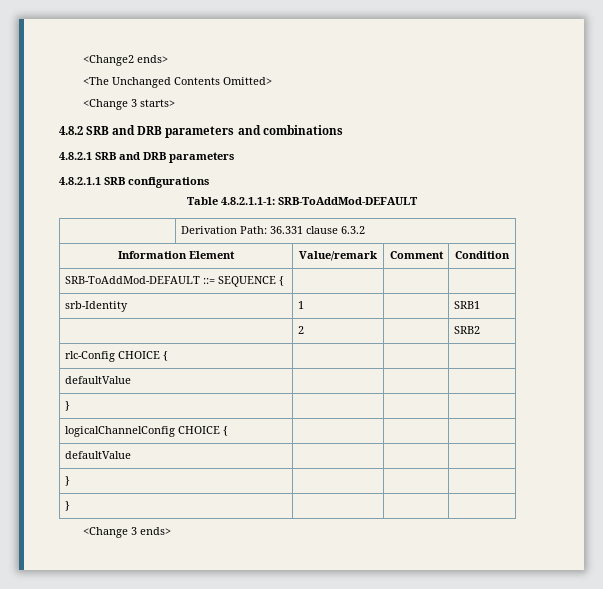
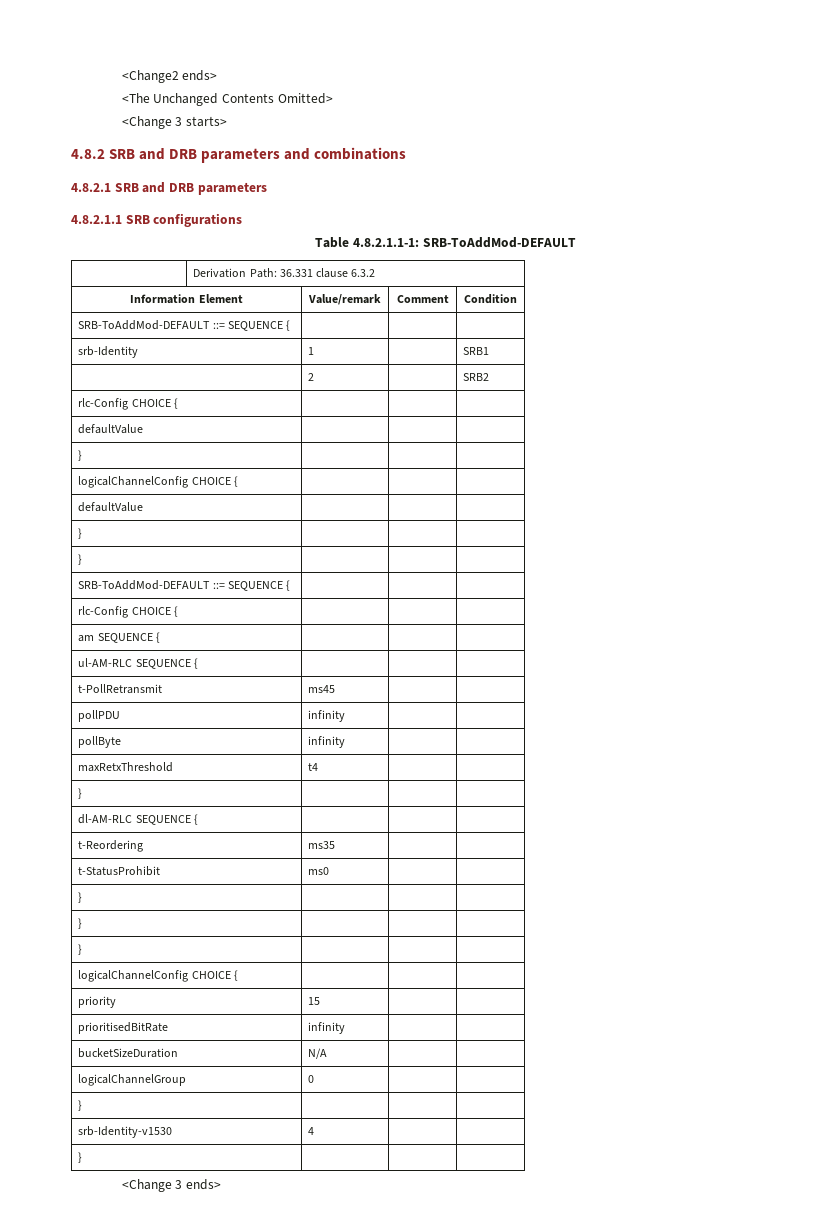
(70, 506) none -> [78,580,290,591] [78,606,178,618] [78,632,160,643] [78,658,198,669] [78,684,163,694] [308,685,336,693] [78,710,121,722] [308,710,346,722] [78,736,122,748] [308,736,346,748] [78,762,174,772] [308,763,319,771] [78,788,83,799] [78,814,198,825] [78,840,144,852] [308,841,336,849] [78,866,161,876] [308,867,330,875] [78,892,83,903] [78,918,83,929] [78,944,83,955] [78,970,238,982] [78,996,117,1008] [308,997,321,1005] [78,1022,169,1034] [308,1022,346,1034] [78,1048,179,1058] [308,1048,328,1059] [78,1074,187,1086] [308,1075,315,1083] [78,1100,83,1111] [78,1126,173,1138] [308,1127,315,1135] [78,1152,83,1163] // SRB-ToAddMod-DEFAULT ::= SEQUENCE { | | | // rlc-Config CHOICE { | | | // am SEQUENCE { | | | // ul-AM-RLC SEQUENCE { | | | // t-PollRetransmit | ms45 | | // pollPDU | infinity | | // pollByte | infinity | | // maxRetxThreshold | t4 | | // } | | | // dl-AM-RLC SEQUENCE { | | | // t-Reordering | ms35 | | // t-StatusProhibit | ms0 | | // } | | | // } | | | // } | | | // logicalChannelConfig CHOICE { | | | // priority | 15 | | // prioritisedBitRate | infinity | | // bucketSizeDuration | N/A | | // logicalChannelGroup | 0 | | // } | | | // srb-Identity-v1530 | 4 | | // } | | |

